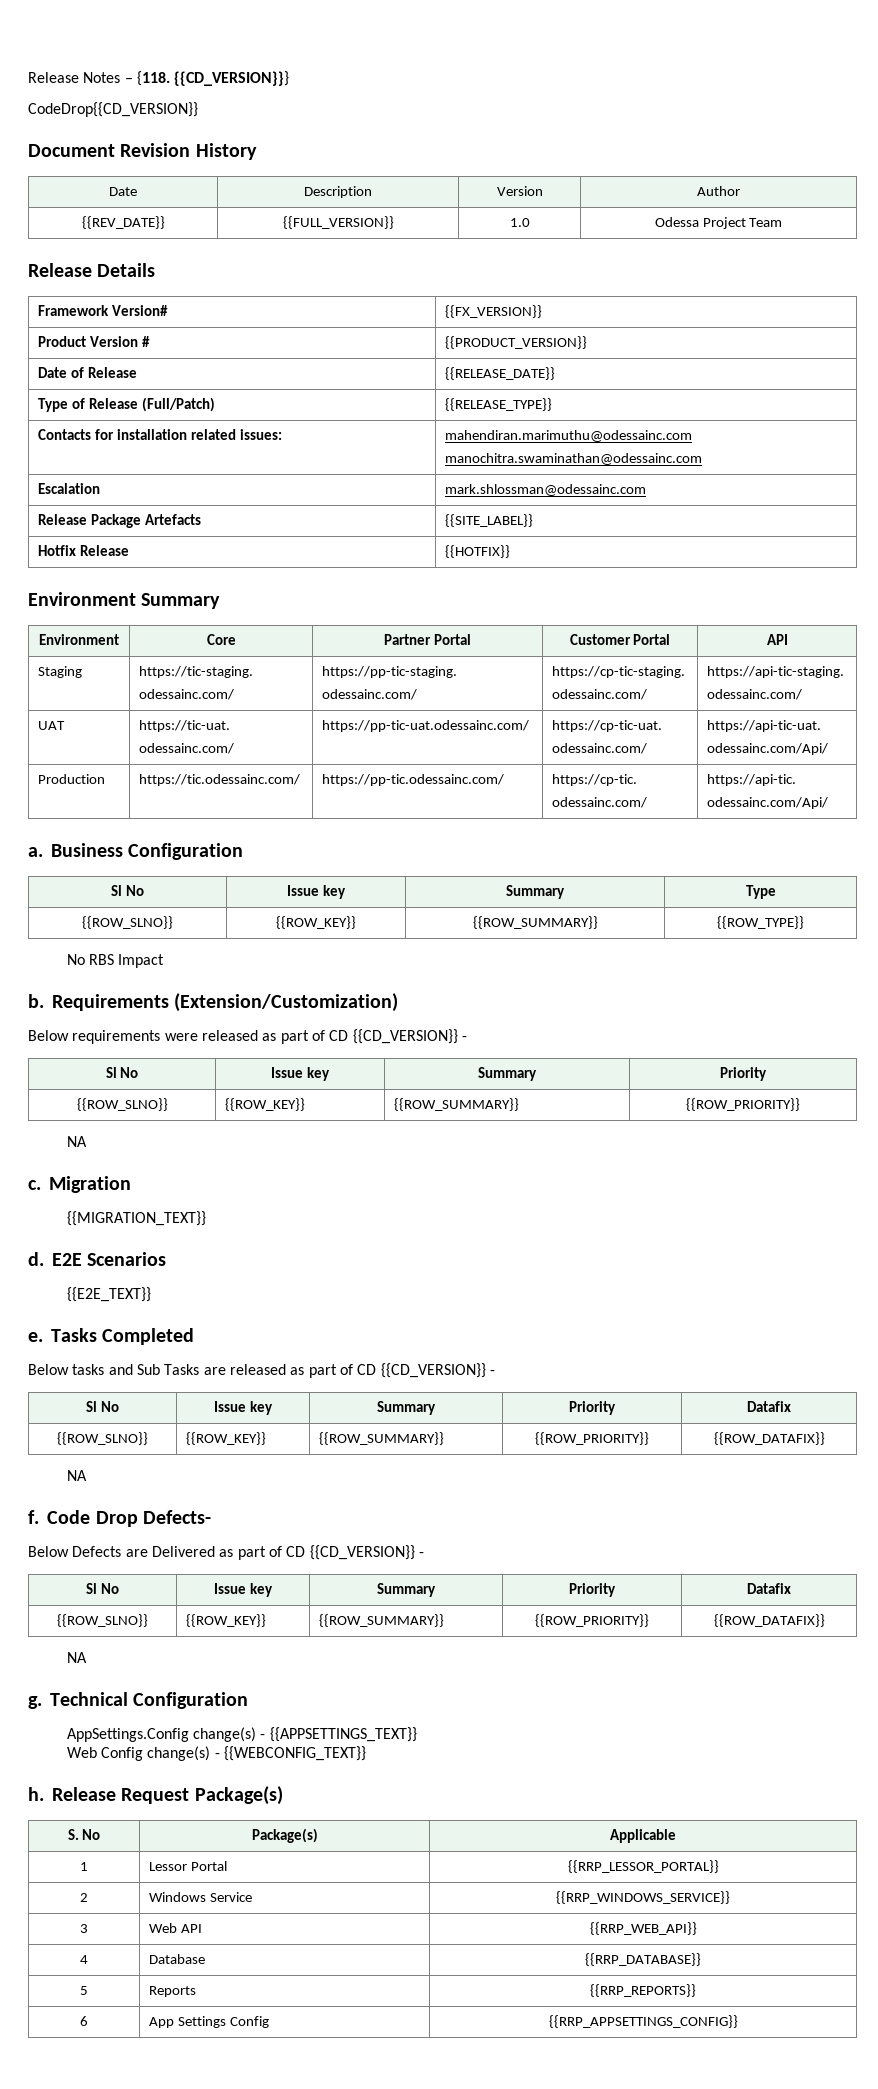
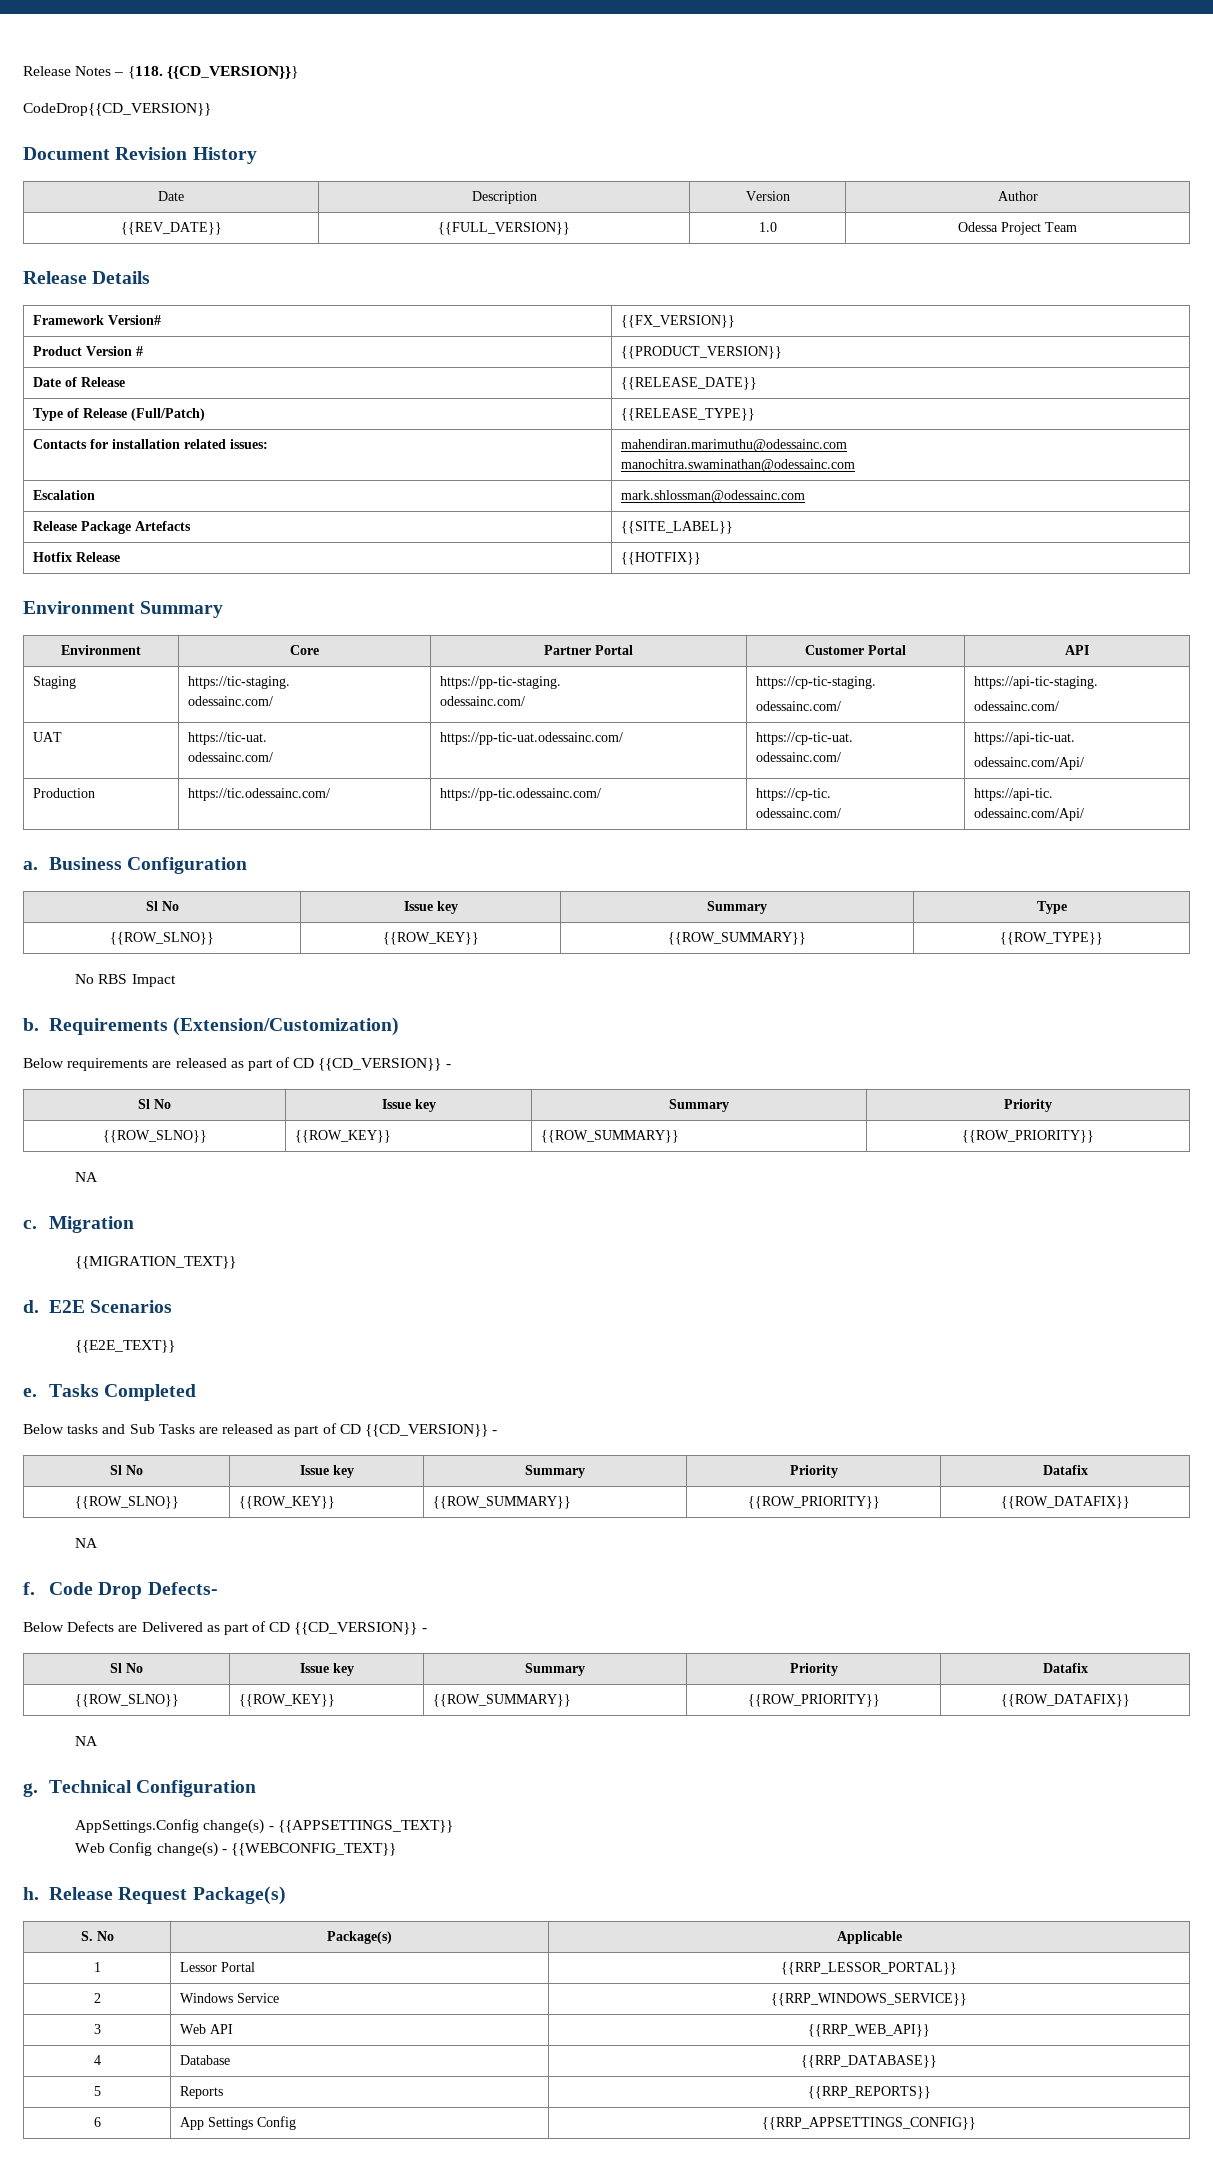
[164,1033,198,1041] were -> [152,1061,172,1068] are

